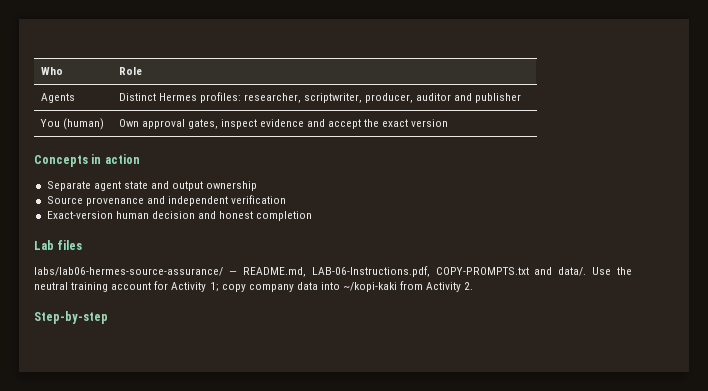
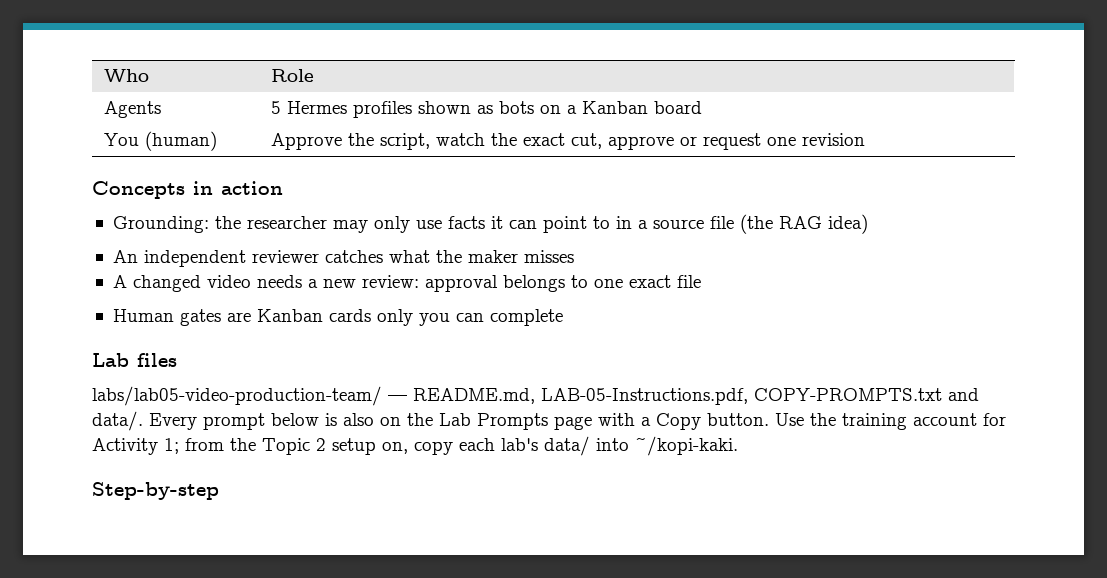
[118,92,522,103] [39,118,104,130] [118,119,449,129] [34,154,140,167] [46,181,258,191] [46,195,287,206] [46,211,313,221] Distinct Hermes profiles: researcher, scriptwriter, producer, auditor and publisher // You (human) | Own approval gates, inspect evidence and accept the exact version // Concepts in action // Separate agent state and output ownership // Source provenance and independent verification // Exact-version human decision and honest completion -> [271,101,703,118] [104,131,218,151] [271,133,866,150] [92,181,283,199] [112,214,868,234] [112,250,574,267] [112,275,701,292] [112,309,563,326] 5 Hermes profiles shown as bots on a Kanban board // You (human) | Approve the script, watch the exact cut, approve or request one revision // Concepts in action // Grounding: the researcher may only use facts it can point to in a source file (the RAG idea) // An independent reviewer catches what the maker misses // A changed video needs a new review: approval belongs to one exact file // Human gates are Kanban cards only you can complete
[34,267,223,276] labs/lab06-hermes-source-assurance/ -> [92,386,382,406] labs/lab05-video-production-team/
[311,266,430,277] LAB-06-Instructions.pdf, -> [541,388,748,405] LAB-05-Instructions.pdf,
(587, 271) none -> [149,413,769,430] Every prompt below is also on the Lab Prompts page with a Copy button.
[34,282,68,290] neutral -> (836, 419) none
[221,281,474,292] copy company data into ~/kopi-kaki from Activity 2. -> [185,436,738,456] from the Topic 2 setup on, copy each lab's data/ into ~/kopi-kaki.

